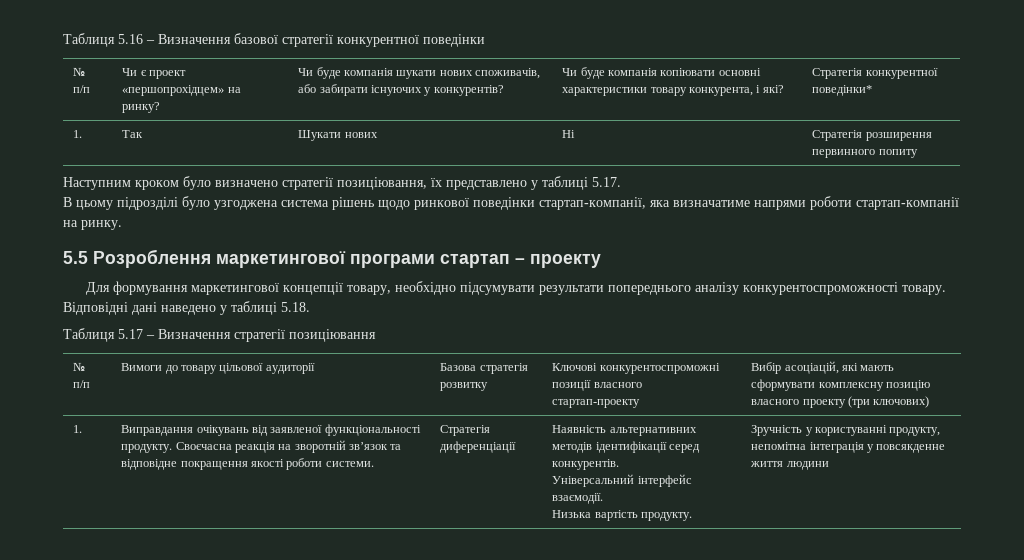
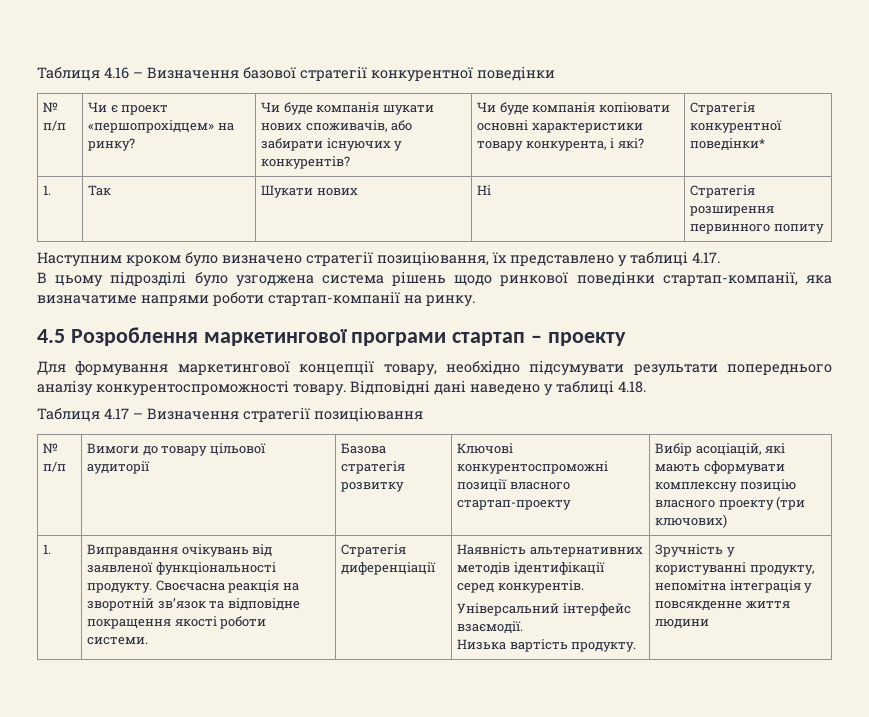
[63,33,143,47] Таблиця 5.16 -> [37,67,129,81] Таблиця 4.16
[592,177,621,187] 5.17. -> [692,252,720,263] 4.17.
[63,251,88,264] 5.5 -> [37,329,65,343] 4.5
[281,302,310,312] [63,328,143,342] 5.18. // Таблиця 5.17 -> [618,381,646,393] [37,408,129,422] 4.18. // Таблиця 4.17

